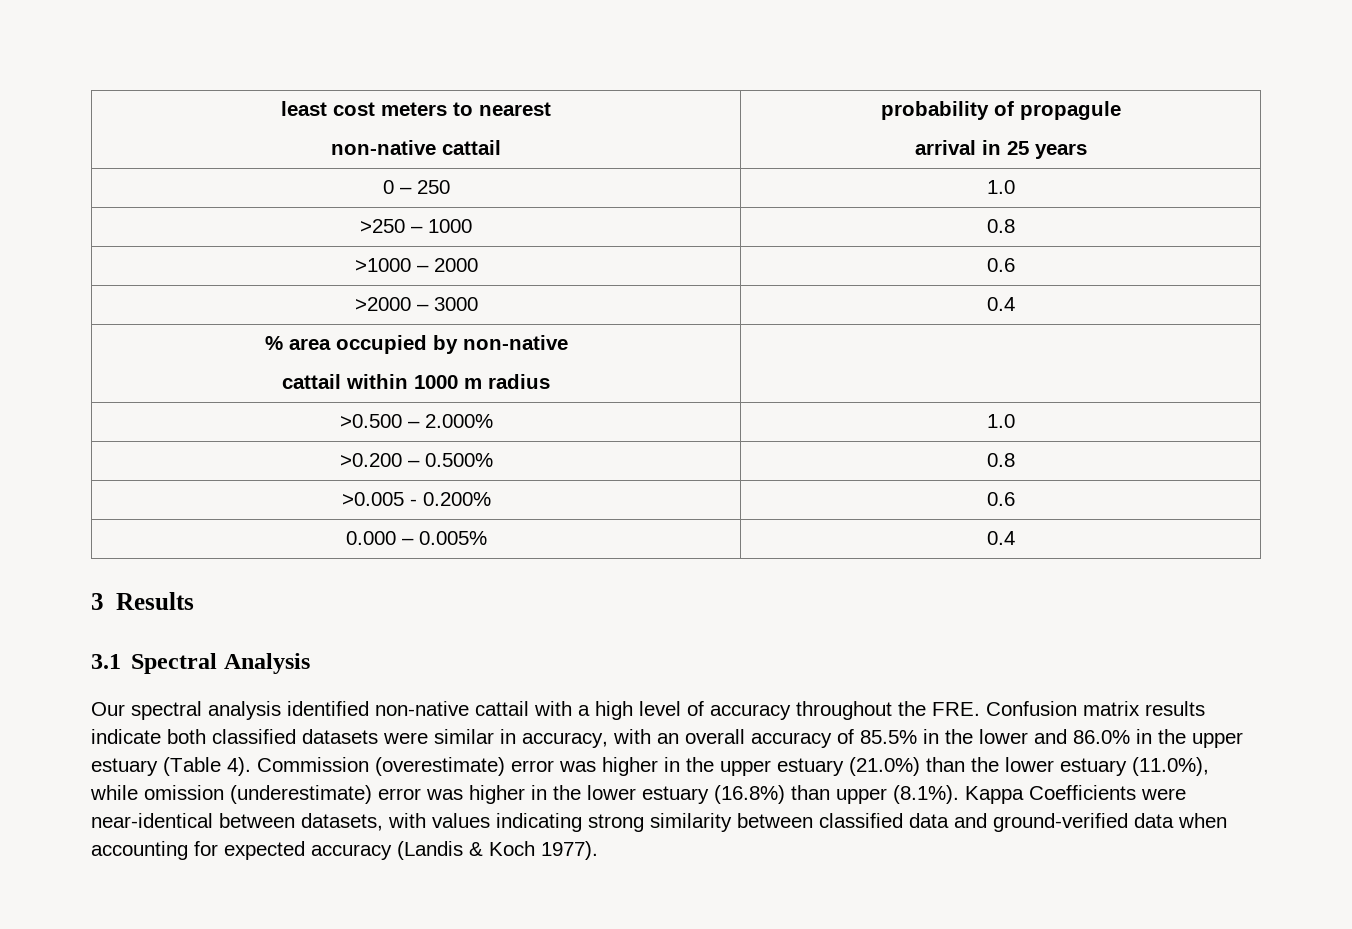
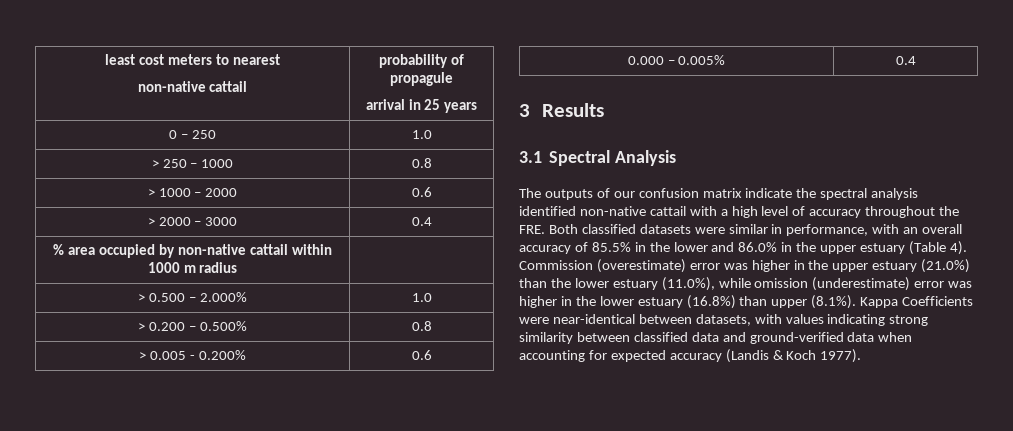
[360,219,405,233] >250 -> [151,159,187,168] > 250
[354,258,411,272] >1000 -> [147,188,191,197] > 1000
[354,297,411,311] >2000 -> [147,217,191,226] > 2000
(568, 342) // -> (246, 249) none
[339,414,402,428] >0.500 -> [138,293,186,302] > 0.500
[339,453,402,467] >0.200 -> [138,322,186,331] > 0.200
[341,492,404,506] >0.005 -> [139,351,187,360] > 0.005
[91,702,125,716] Our -> [519,188,817,200] The outputs of our confusion matrix indicate the
[986,701,1205,716] [91,729,206,744] Confusion matrix results indicate both -> [548,224,578,234] Both
[522,732,608,748] accuracy, -> [786,224,869,236] performance,

